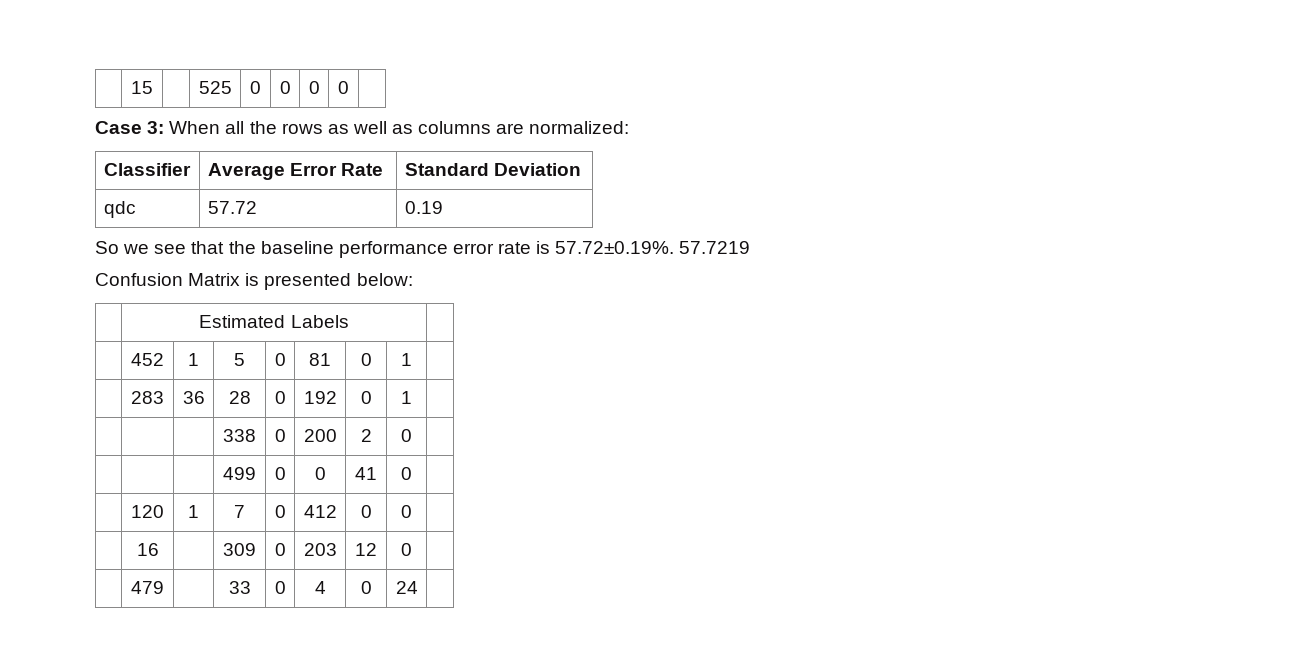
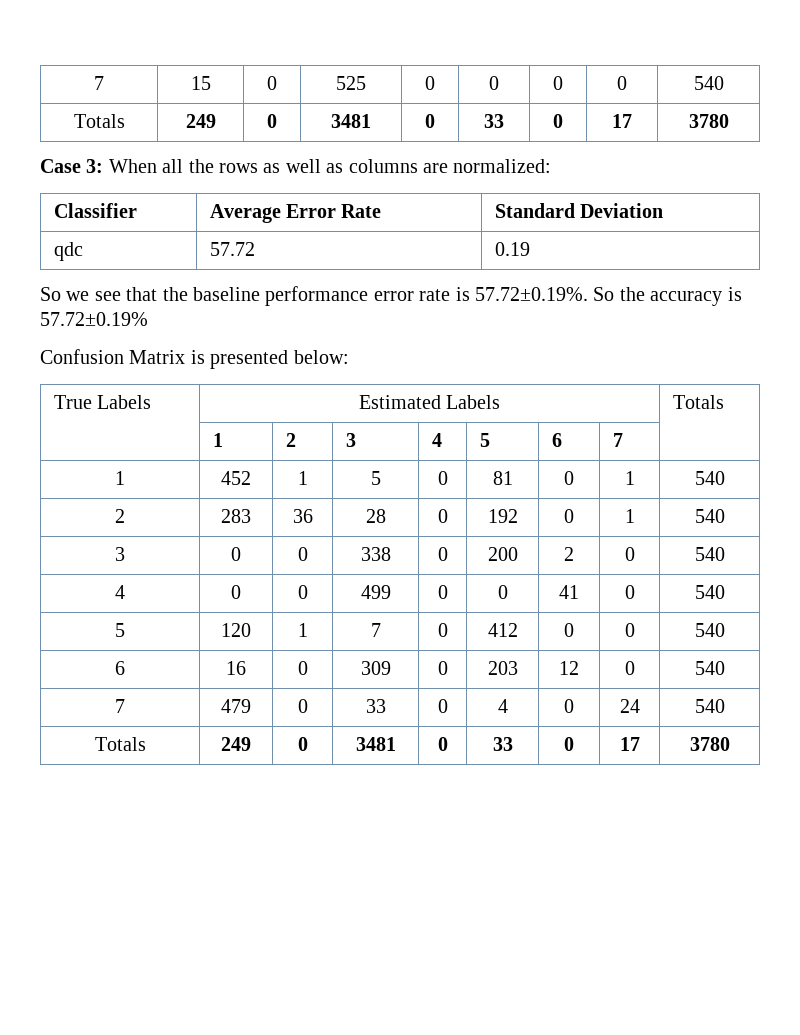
(131, 87) none -> [94,76,104,90] 7
(153, 87) none -> [267,76,277,90] 0
(349, 87) none -> [693,76,724,90] [73,114,125,128] [185,114,216,128] [267,114,277,128] [331,114,371,128] [425,114,435,128] [484,114,504,128] [553,114,563,128] [612,114,632,128] [688,114,729,128] 540 // Totals | 249 | 0 | 3481 | 0 | 33 | 0 | 17 | 3780
[679,241,751,254] 57.7219 -> [593,287,742,306] [40,312,148,326] So the accuracy is 57.72±0.19%
(413, 279) none -> [53,395,152,409] True Labels
(349, 321) // -> [672,395,724,409] [212,433,223,447] [285,433,296,447] [345,433,356,447] [431,433,442,447] [479,433,490,447] [551,433,562,447] [612,433,623,447] [115,471,125,485] Totals // | 1 | 2 | 3 | 4 | 5 | 6 | 7 | // 1
(412, 359) // -> [694,471,725,485] [115,509,125,523] 540 // 2
(412, 397) // | | -> [694,509,725,523] [115,547,125,561] [231,547,241,561] [297,547,308,561] 540 // 3 | 0 | 0
(412, 435) // | | -> [694,547,725,561] [115,585,125,599] [231,585,241,599] [297,585,308,599] 540 // 4 | 0 | 0
(412, 473) // -> [694,585,725,599] [115,623,125,637] 540 // 5
(412, 511) // -> [694,623,725,637] [115,661,125,675] 540 // 6
(159, 549) none -> [297,661,308,675] 0
(412, 549) // -> [694,661,725,675] [115,699,125,713] 540 // 7
(164, 587) none -> [297,699,308,713] 0
(418, 587) none -> [694,699,725,713] [94,737,146,751] [221,737,251,751] [297,737,308,751] [355,737,396,751] [437,737,448,751] [492,737,513,751] [564,737,574,751] [619,737,640,751] [689,737,730,751] 540 // Totals | 249 | 0 | 3481 | 0 | 33 | 0 | 17 | 3780

